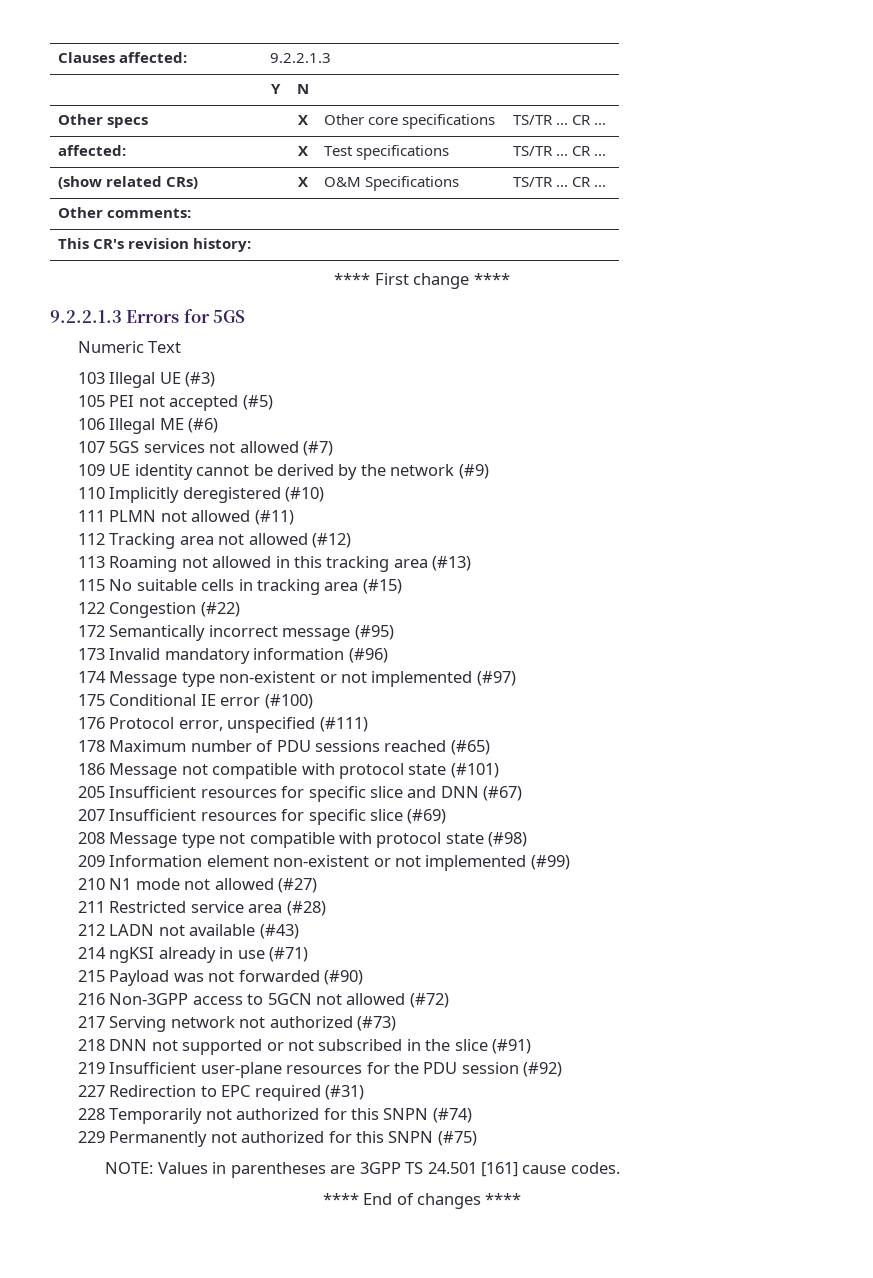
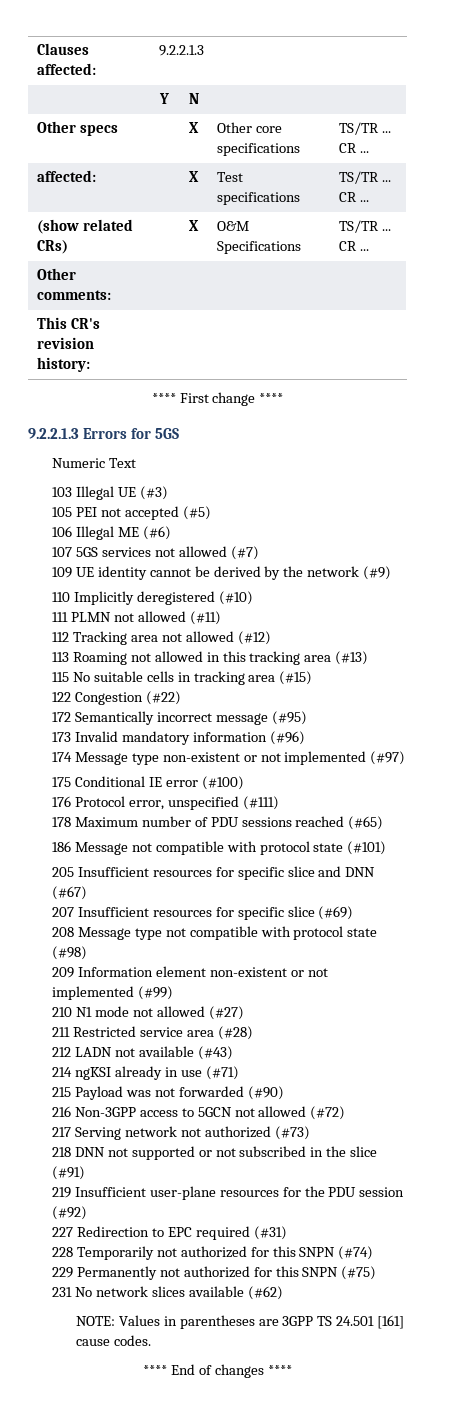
(477, 1138) none -> [51,1286,283,1300] // 231 No network slices available (#62)

